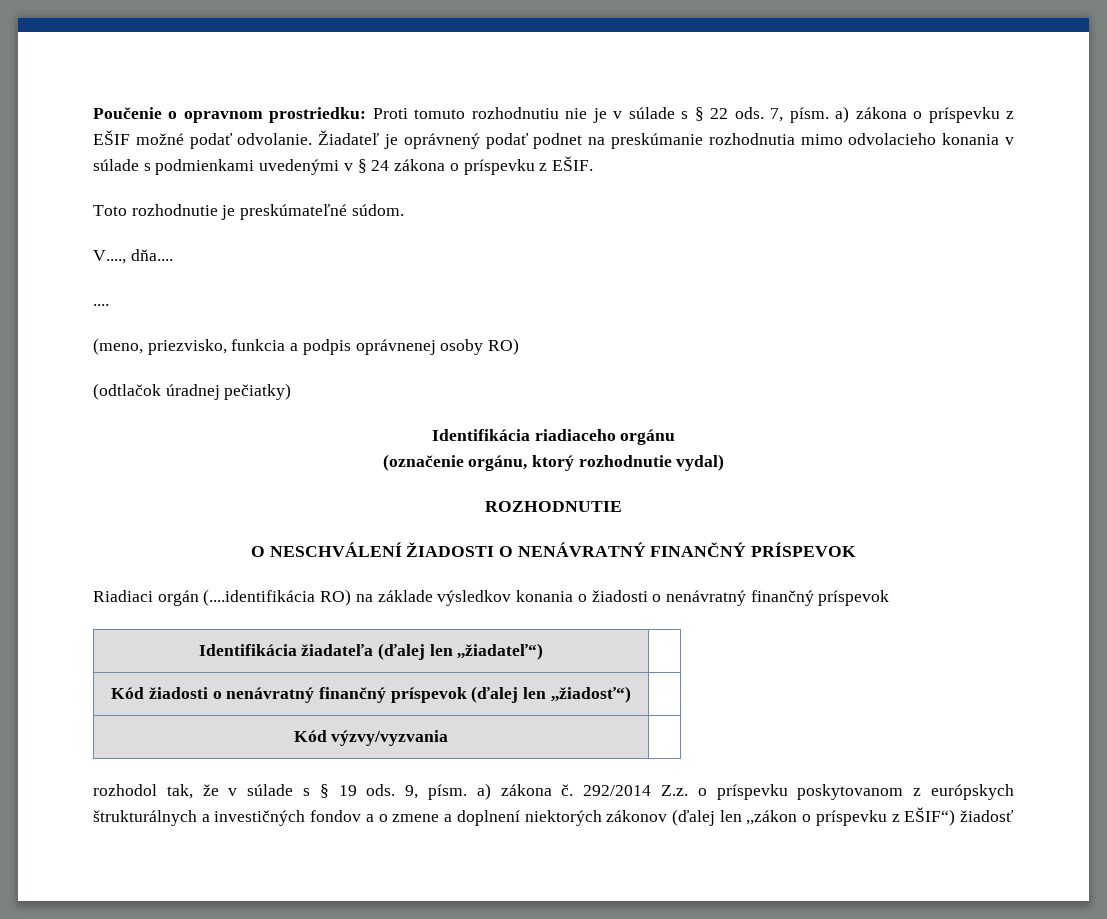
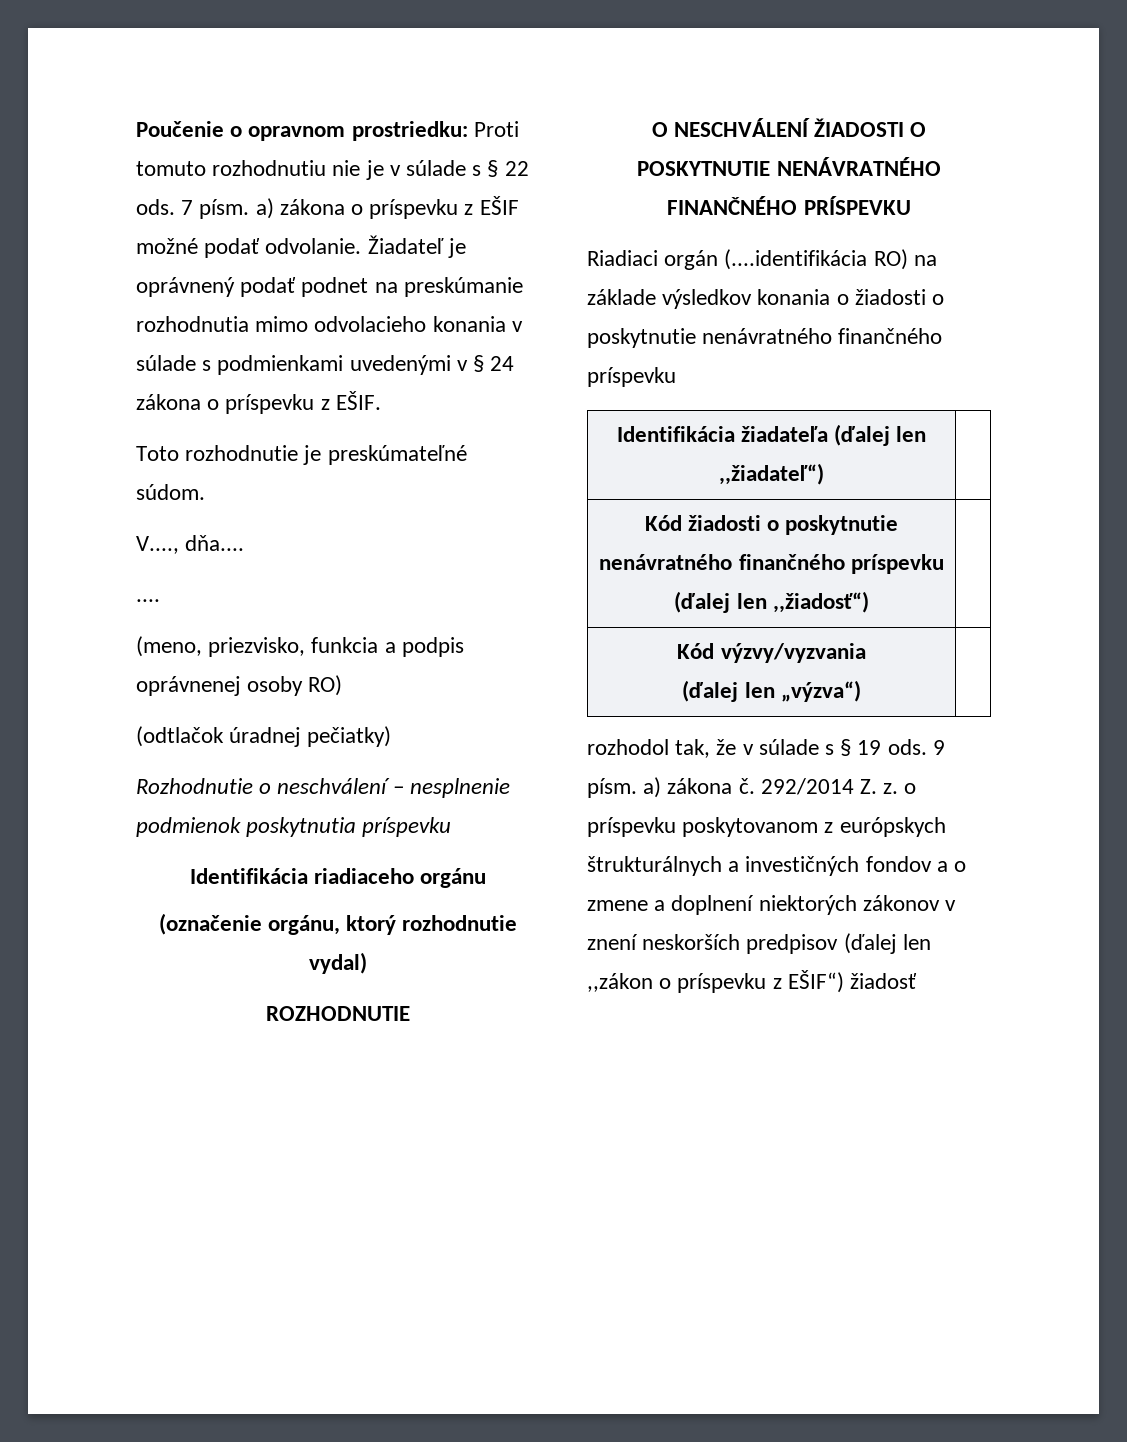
[770,108,784,122] 7, -> [181,200,194,215] 7
(292, 391) none -> [136,778,510,798] [136,817,452,837] // Rozhodnutie o neschválení – nesplnenie podmienok poskytnutia príspevku
[517,542,857,557] NENÁVRATNÝ FINANČNÝ PRÍSPEVOK -> [637,157,941,176] [667,196,911,215] POSKYTNUTIE NENÁVRATNÉHO FINANČNÉHO PRÍSPEVKU
[665,590,890,606] nenávratný finančný príspevok -> [587,328,943,348] [587,367,676,387] poskytnutie nenávratného finančného príspevku
[226,687,467,703] nenávratný finančný príspevok -> [785,515,899,535] [599,554,944,574] poskytnutie nenávratného finančného príspevku
(449, 738) none -> [682,680,861,702] // (ďalej len „výzva“)
[405,785,419,799] 9, -> [932,740,945,755] 9
[661,785,688,796] Z.z. -> [860,779,899,794] Z. z.
(668, 816) none -> [945,900,957,911] [587,934,839,954] v znení neskorších predpisov

